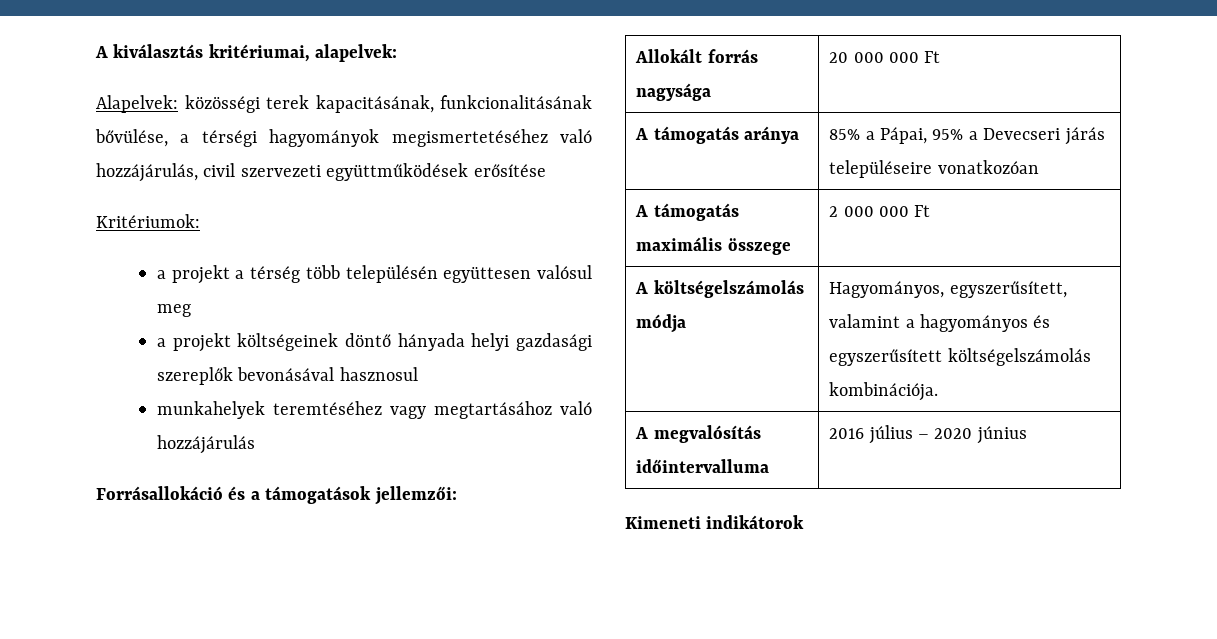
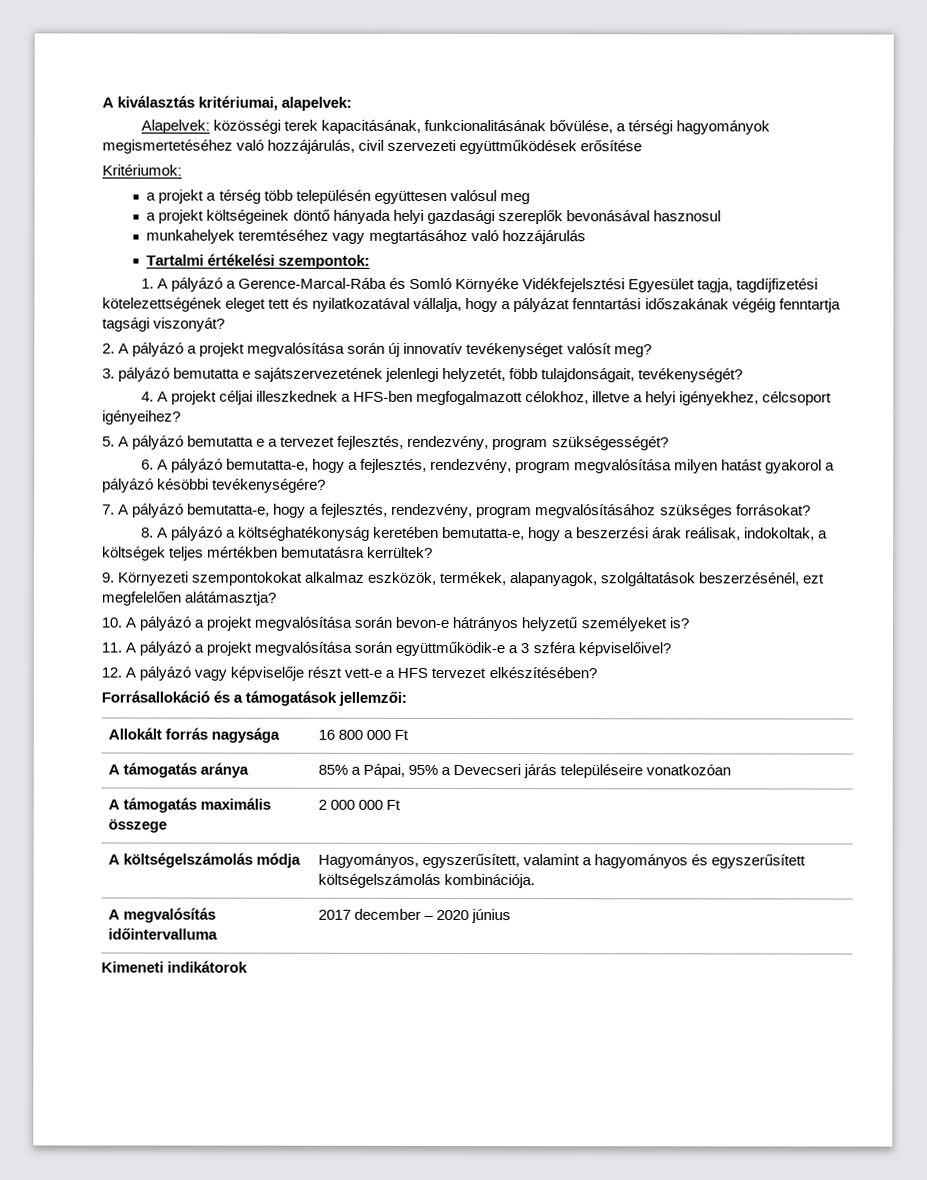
(256, 444) none -> [146,253,371,269] [140,277,819,293] [102,297,841,313] [102,317,226,332] [102,342,652,358] [102,367,744,383] [140,390,833,406] [102,410,181,425] [102,435,669,451] [140,458,836,474] [102,478,327,493] [102,503,811,519] [140,526,829,542] [102,546,434,561] [102,571,826,587] [101,590,277,606] [101,616,689,632] [101,640,671,657] [101,665,597,681] // Tartalmi értékelési szempontok: // 1. A pályázó a Gerence-Marcal-Rába és Somló Környéke Vidékfejelsztési Egyesület tagja, tagdíjfizetési kötelezettségének eleget tett és nyilatkozatával vállalja, hogy a pályázat fenntartási időszakának végéig fenntartja tagsági viszonyát? // 2. A pályázó a projekt megvalósítása során új innovatív tevékenységet valósít meg? // 3. pályázó bemutatta e sajátszervezetének jelenlegi helyzetét, föbb tulajdonságait, tevékenységét? // 4. A projekt céljai illeszkednek a HFS-ben megfogalmazott célokhoz, illetve a helyi igényekhez, célcsoport igényeihez? // 5. A pályázó bemutatta e a tervezet fejlesztés, rendezvény, program szükségességét? // 6. A pályázó bemutatta-e, hogy a fejlesztés, rendezvény, program megvalósítása milyen hatást gyakorol a pályázó késöbbi tevékenységére? // 7. A pályázó bemutatta-e, hogy a fejlesztés, rendezvény, program megvalósításához szükséges forrásokat? // 8. A pályázó a költséghatékonyság keretében bemutatta-e, hogy a beszerzési árak reálisak, indokoltak, a költségek teljes mértékben bemutatásra kerrültek? // 9. Környezeti szempontokokat alkalmaz eszközök, termékek, alapanyagok, szolgáltatások beszerzésénél, ezt megfelelően alátámasztja? // 10. A pályázó a projekt megvalósítása során bevon-e hátrányos helyzetű személyeket is? // 11. A pályázó a projekt megvalósítása során együttműködik-e a 3 szféra képviselőivel? // 12. A pályázó vagy képviselője részt vett-e a HFS tervezet elkészítésében?
[829,52,884,63] 20 000 -> [317,729,363,740] 16 800
[829,425,913,444] 2016 július -> [317,908,421,920] 2017 december

